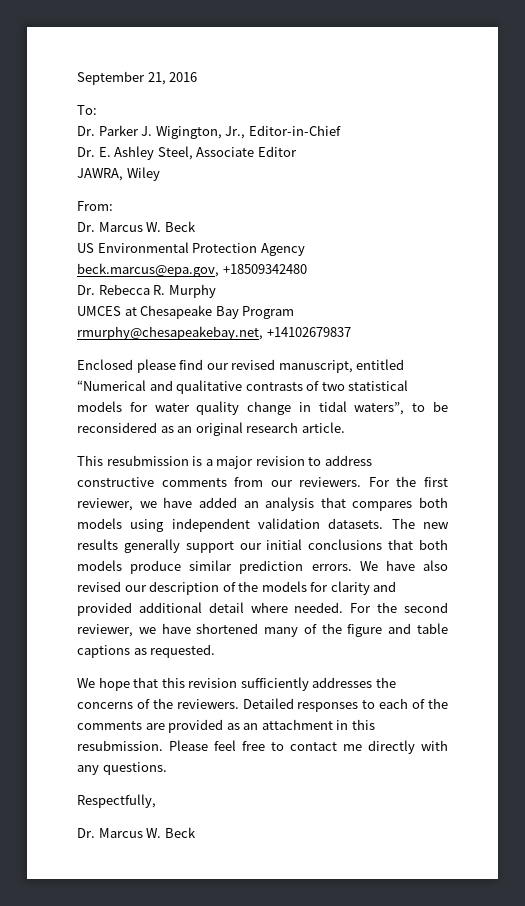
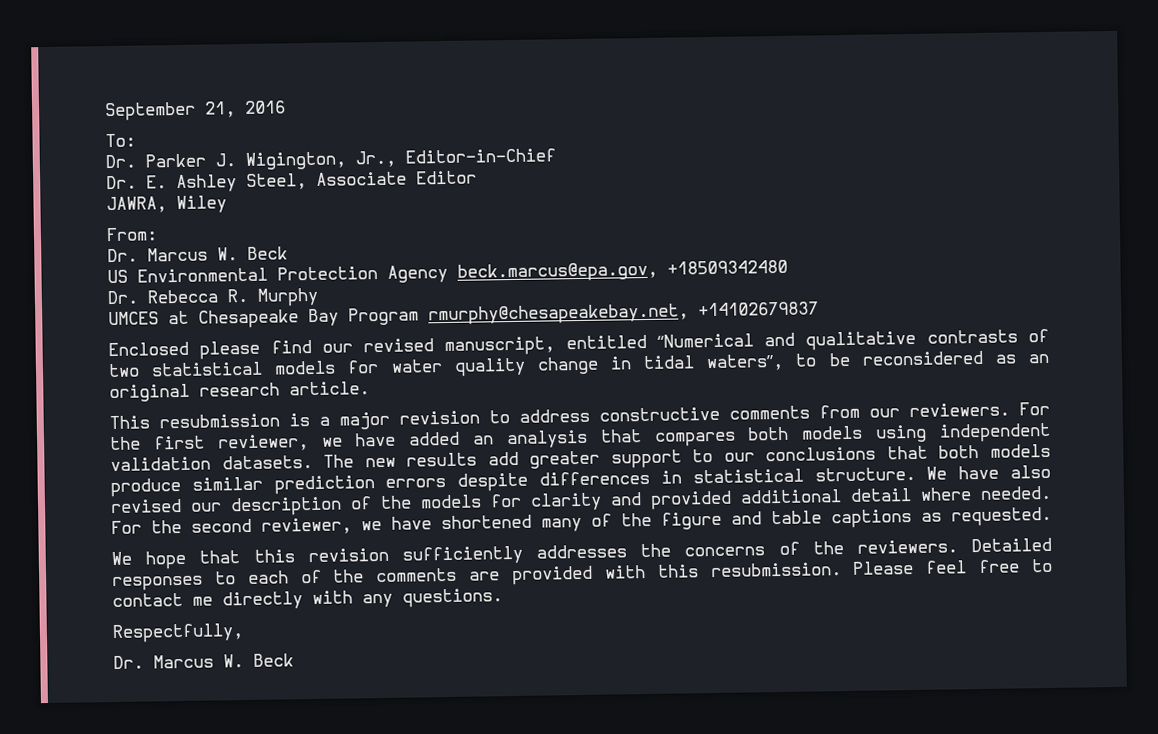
[123,539,303,553] generally support our initial -> [487,448,755,469] add greater support to our
[311,564,352,571] errors. -> [385,466,916,492] errors despite differences in statistical structure.
[226,719,349,730] as an attachment in -> [603,565,646,579] with

